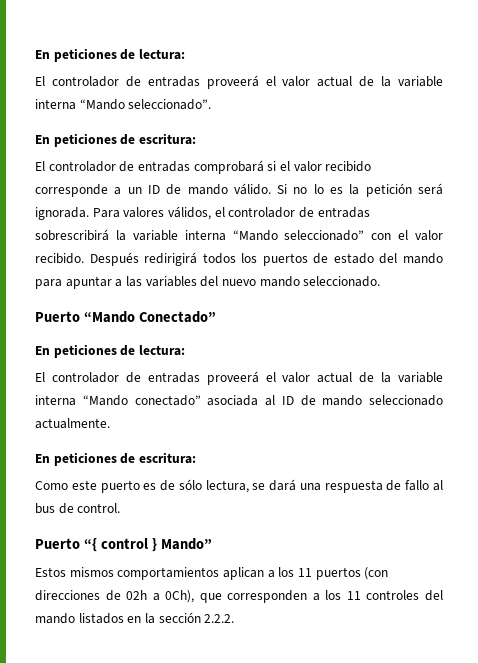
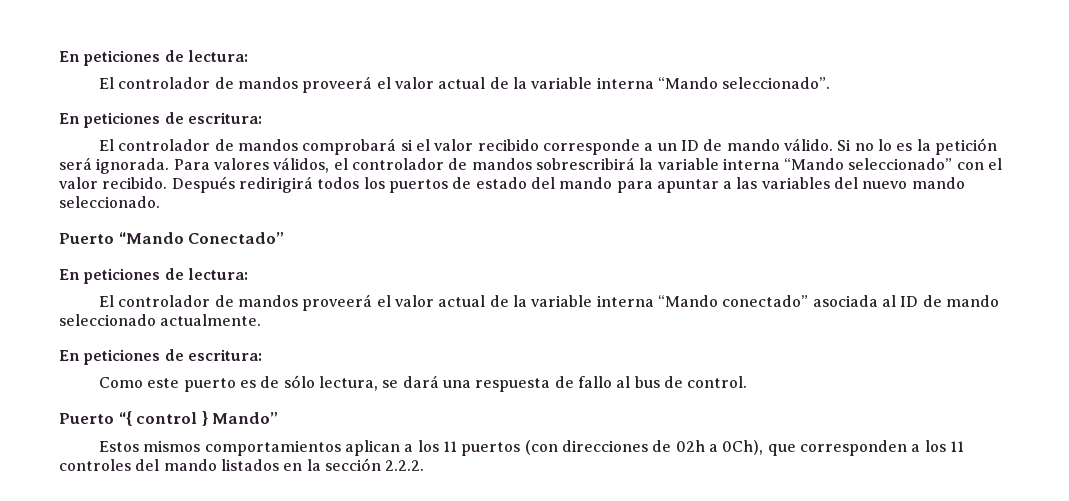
[35,48,185,62] [35,76,200,87] En peticiones de lectura: // El controlador de entradas -> [59,50,248,66] [99,77,299,89] En peticiones de lectura: // El controlador de mandos
[137,161,190,172] entradas -> [238,139,299,151] mandos
[317,207,370,218] entradas -> [471,158,532,170] mandos
[147,372,200,383] entradas -> [238,295,299,307] mandos

